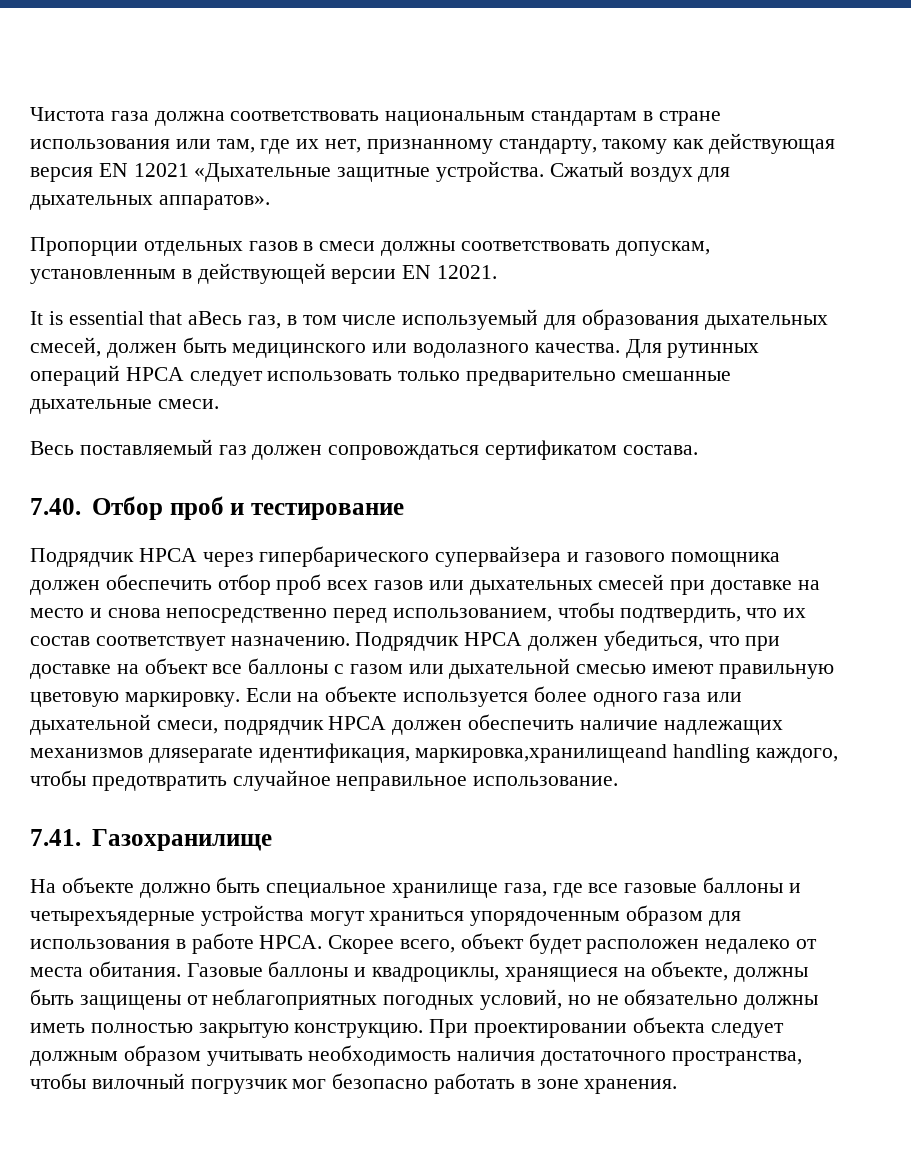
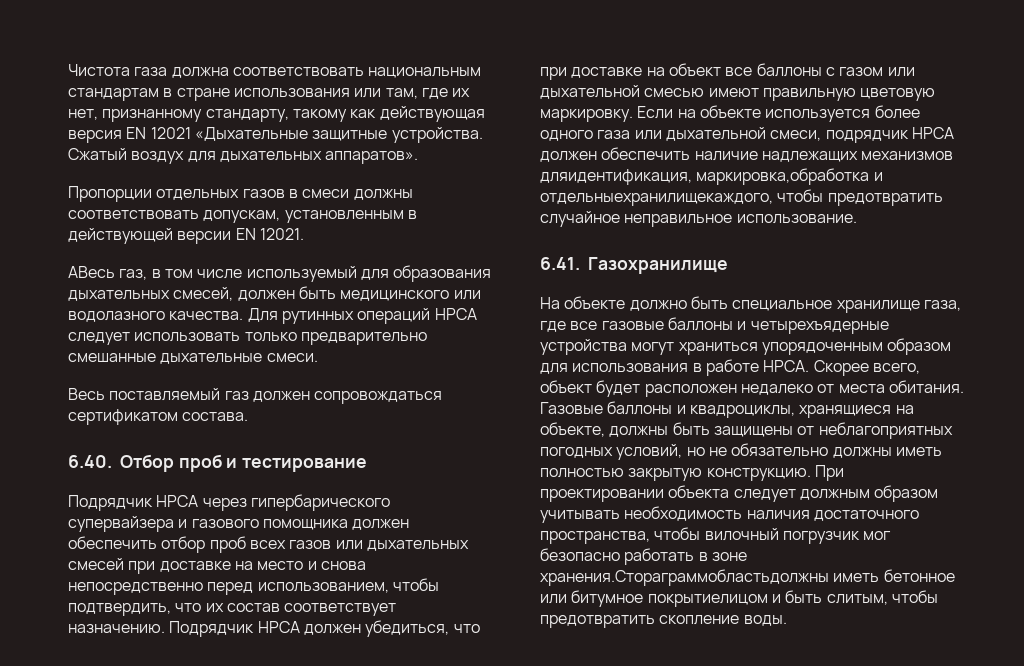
[30,311,243,325] It is essential that aВесь -> [68,266,115,278] АВесь
[30,498,81,515] 7.40. -> [68,455,112,468] 6.40.
[148,743,839,763] дляseparate идентификация, маркировка,хранилищеand handling каждого, -> [540,168,883,185] [540,193,773,206] дляидентификация, маркировка,обработка и отдельныехранилищекаждого,
[30,829,81,846] 7.41. -> [540,257,580,270] 6.41.
[584,1079,678,1094] хранения. -> [540,569,955,586] [540,590,938,607] [540,615,787,628] хранения.Стораграммобластьдолжны иметь бетонное или битумное покрытиелицом и быть слитым, чтобы предотвратить скопление воды.

